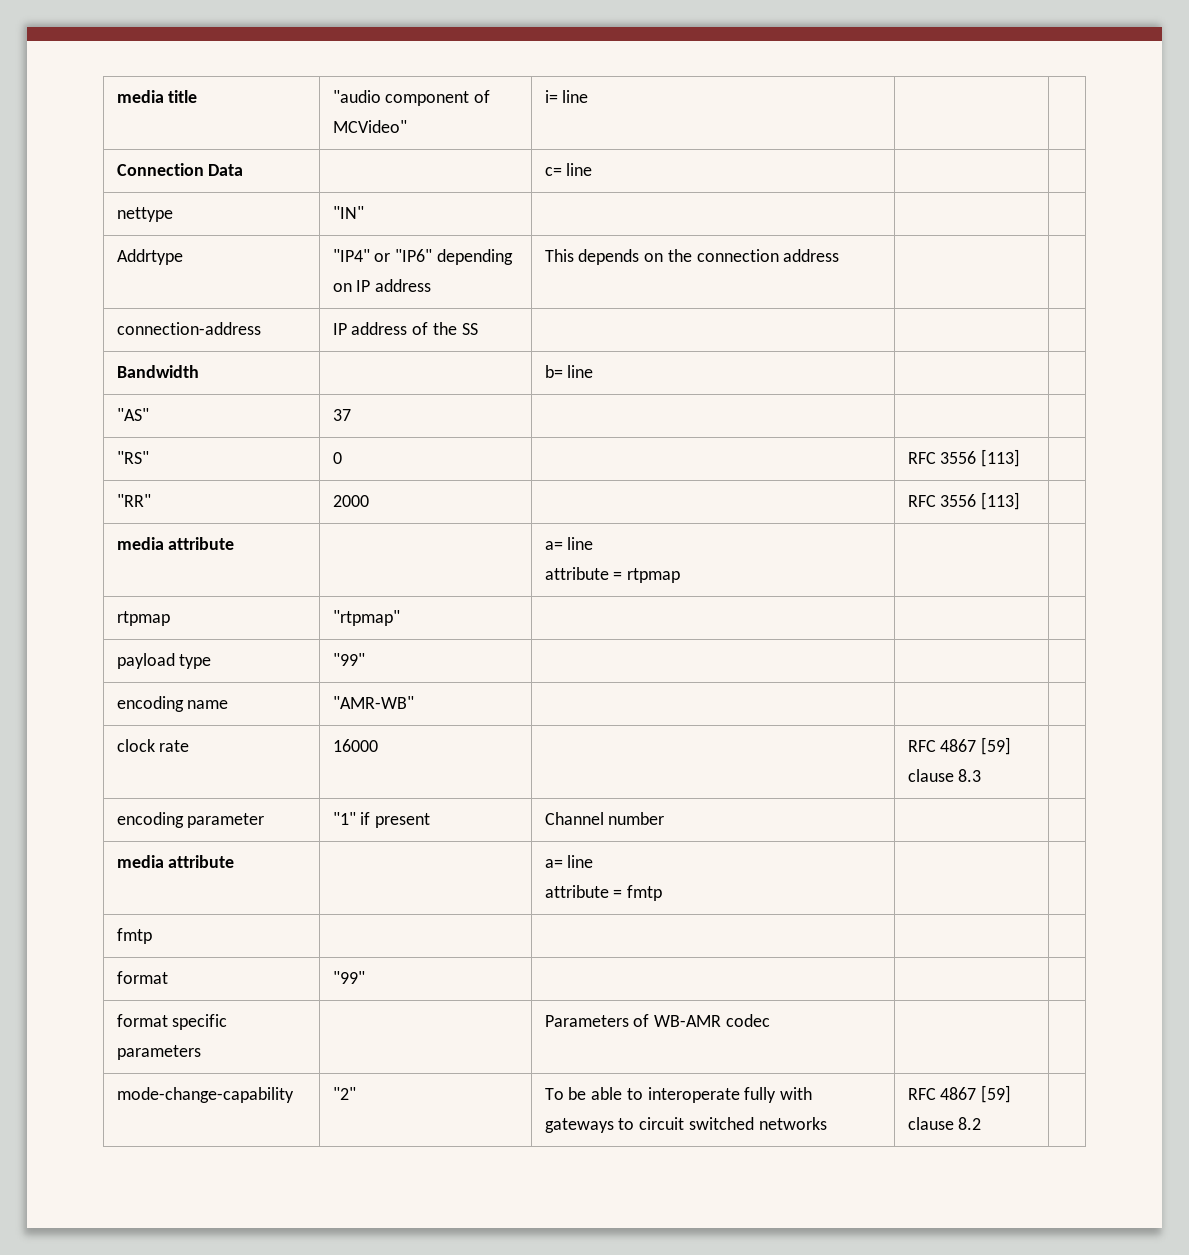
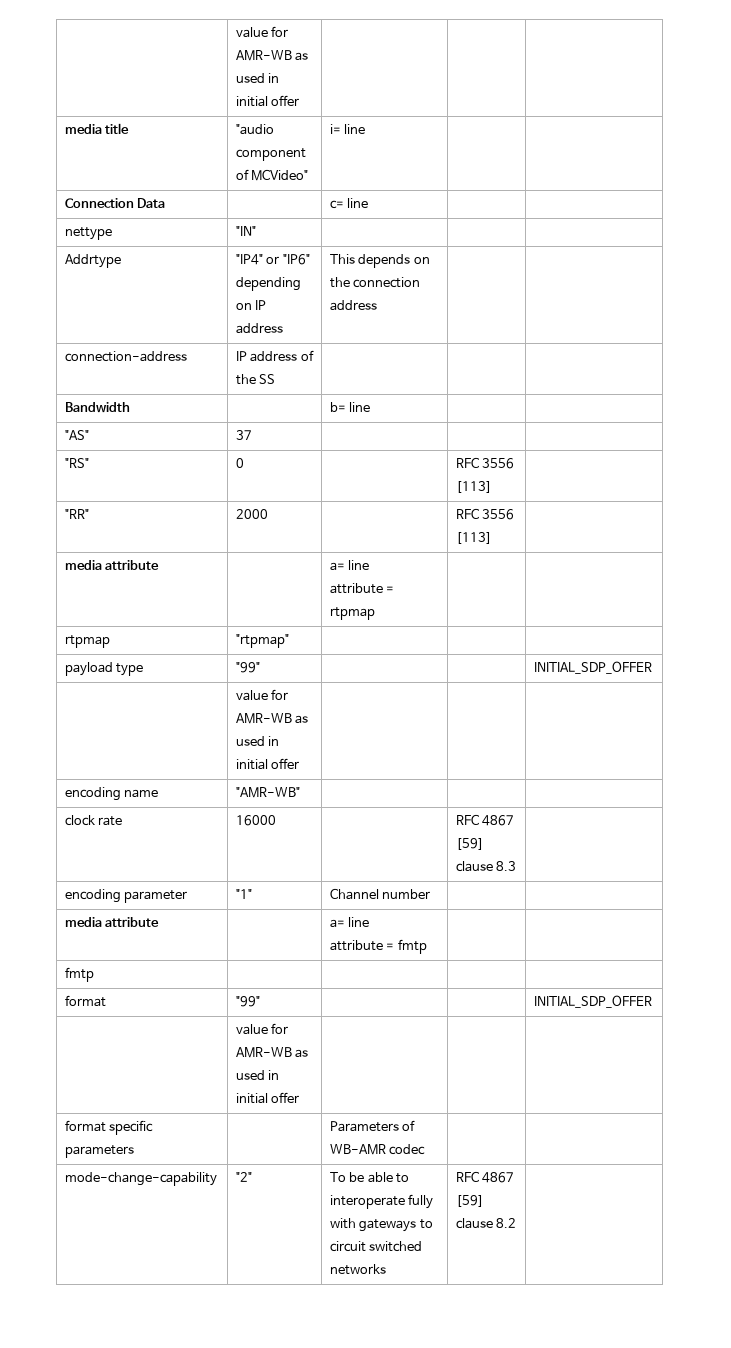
(116, 96) none -> [235,26,289,38] [235,50,309,61] [235,73,280,83] [235,95,300,107] | value for AMR-WB as used in initial offer | | | //
(365, 659) none -> [533,661,652,674] [235,689,289,701] [235,713,309,724] [235,736,280,746] [235,758,300,770] | INITIAL_SDP_OFFER // | value for AMR-WB as used in initial offer | |
[360,812,431,828] if present -> (252, 894) none
(365, 977) none -> [533,995,652,1008] [235,1023,289,1035] [235,1047,309,1058] [235,1070,280,1080] [235,1092,300,1104] | INITIAL_SDP_OFFER // | value for AMR-WB as used in initial offer | |

